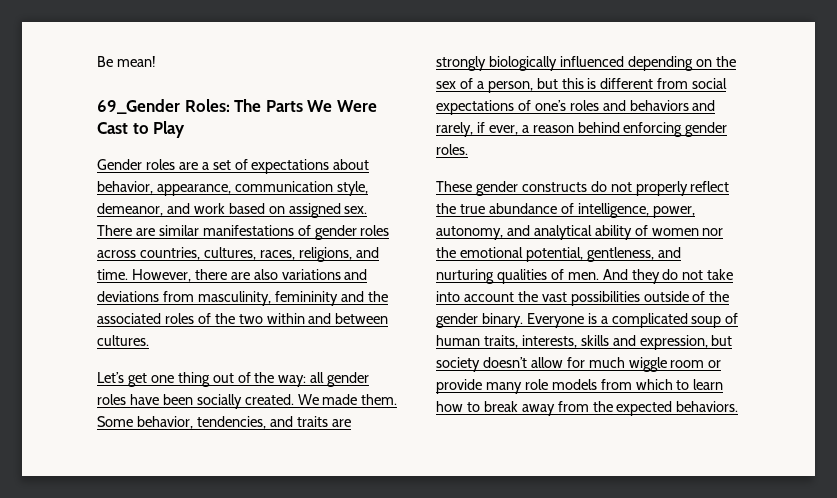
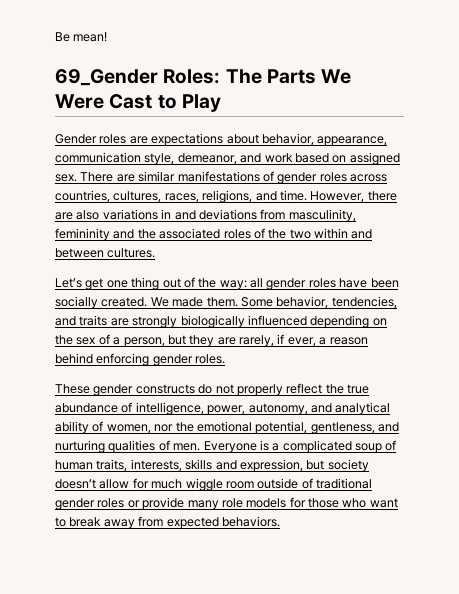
[201,159,248,170] a set of -> (148, 140) none
(341, 274) none -> [161,209,172,219] in
[561,78,728,89] [436,100,716,115] this is different from social expectations of one’s roles and behaviors and -> [189,335,236,347] they are
[651,228,699,236] women -> [106,424,151,434] women,
[602,269,734,284] [436,291,730,306] [436,313,523,328] And they do not take into account the vast possibilities outside of the gender binary. -> (201, 447) none
(705, 364) none -> [257,478,372,489] [55,498,125,510] outside of traditional gender roles
[600,379,724,390] [436,401,463,412] from which to learn how -> [289,497,398,508] for those who want
[592,401,613,412] the -> (164, 521) none

